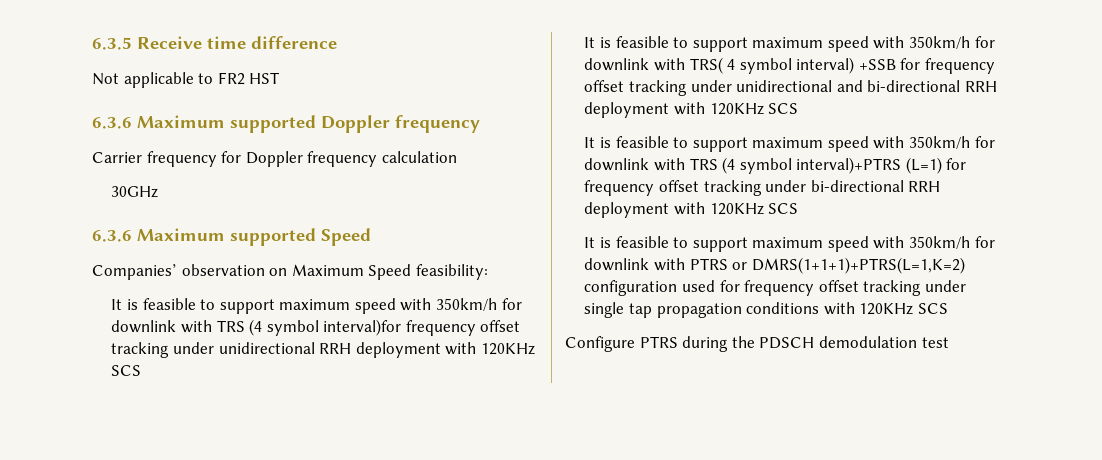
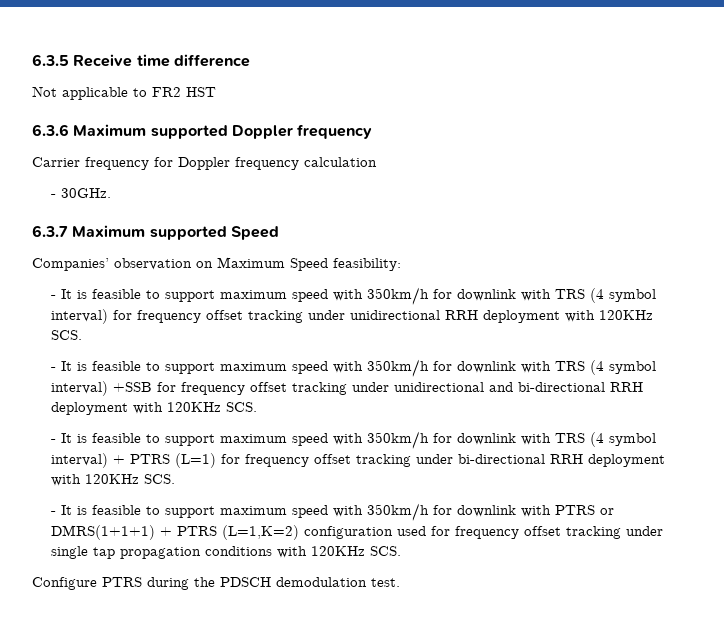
[111,186,159,198] [92,230,132,242] 30GHz // 6.3.6 -> [51,188,112,198] [32,225,68,237] - 30GHz. // 6.3.7
(488, 272) none -> [51,295,57,299] -
[323,319,402,336] interval)for -> [51,309,133,324] interval) for
[111,365,142,376] SCS // -> [51,330,83,340] [51,367,57,371] SCS. // -
[689,57,736,74] TRS( 4 -> [555,360,605,375] TRS (4
[768,103,799,114] SCS // -> [226,402,258,412] [51,439,57,443] SCS. // -
[796,157,902,174] interval)+PTRS -> [51,453,171,468] interval) + PTRS
[768,203,799,214] SCS // -> [144,474,176,484] [51,511,57,515] SCS. // -
[751,257,965,274] DMRS(1+1+1)+PTRS(L=1,K=2) -> [51,525,300,540] DMRS(1+1+1) + PTRS (L=1,K=2)
[917,303,948,314] SCS -> [370,546,402,556] SCS.
[921,337,949,348] test -> [371,578,400,587] test.

